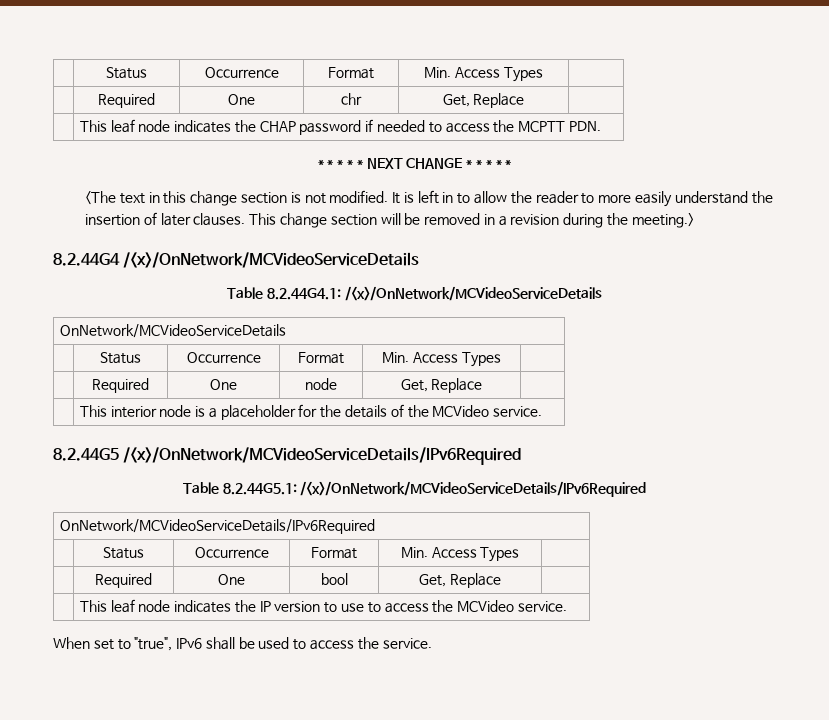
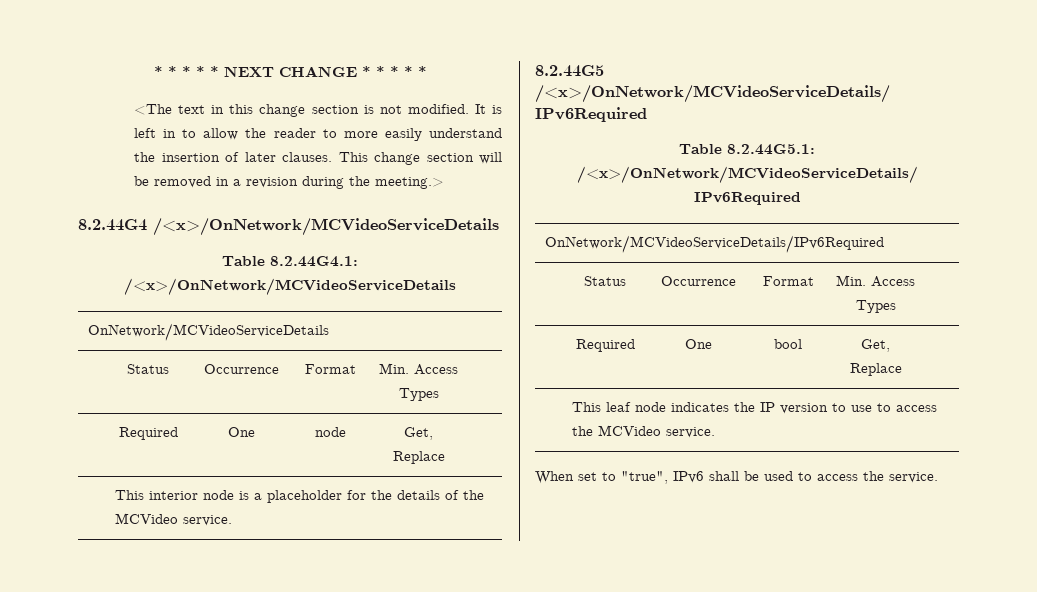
[106,67,147,79] [204,67,279,78] [328,67,374,79] [424,67,543,82] [98,93,155,108] [228,94,255,105] [341,93,362,105] [442,93,525,108] [79,119,601,135] | Status | Occurrence | Format | Min. Access Types | // | Required | One | chr | Get, Replace | // | This leaf node indicates the CHAP password if needed to access the MCPTT PDN. // -> (153, 71) none

